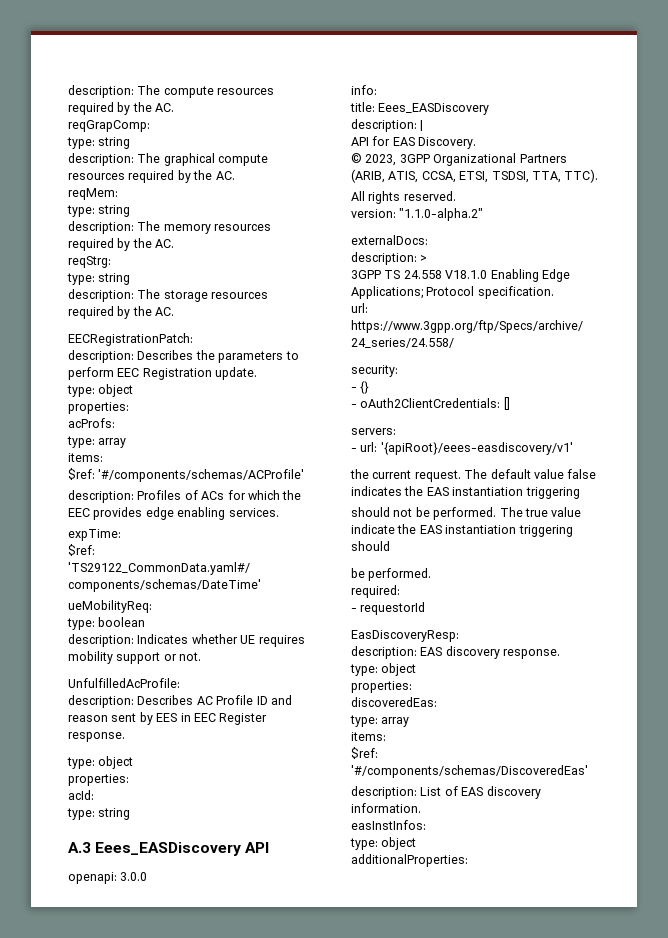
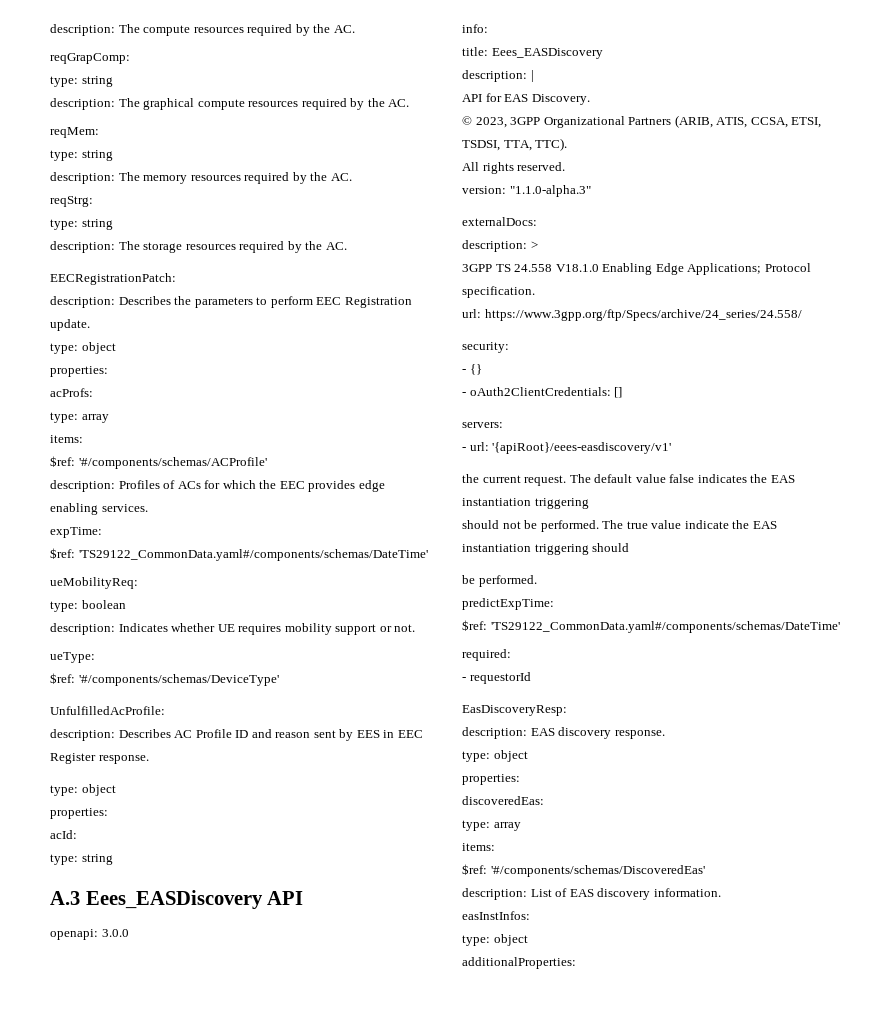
(202, 656) none -> [50,652,95,663] [50,673,279,686] // ueType: // $ref: '#/components/schemas/DeviceType'
[399,208,484,221] "1.1.0-alpha.2" -> [509,185,591,197] "1.1.0-alpha.3"
(432, 574) none -> [462,598,554,610] [462,620,840,633] // predictExpTime: // $ref: 'TS29122_CommonData.yaml#/components/schemas/DateTime'

